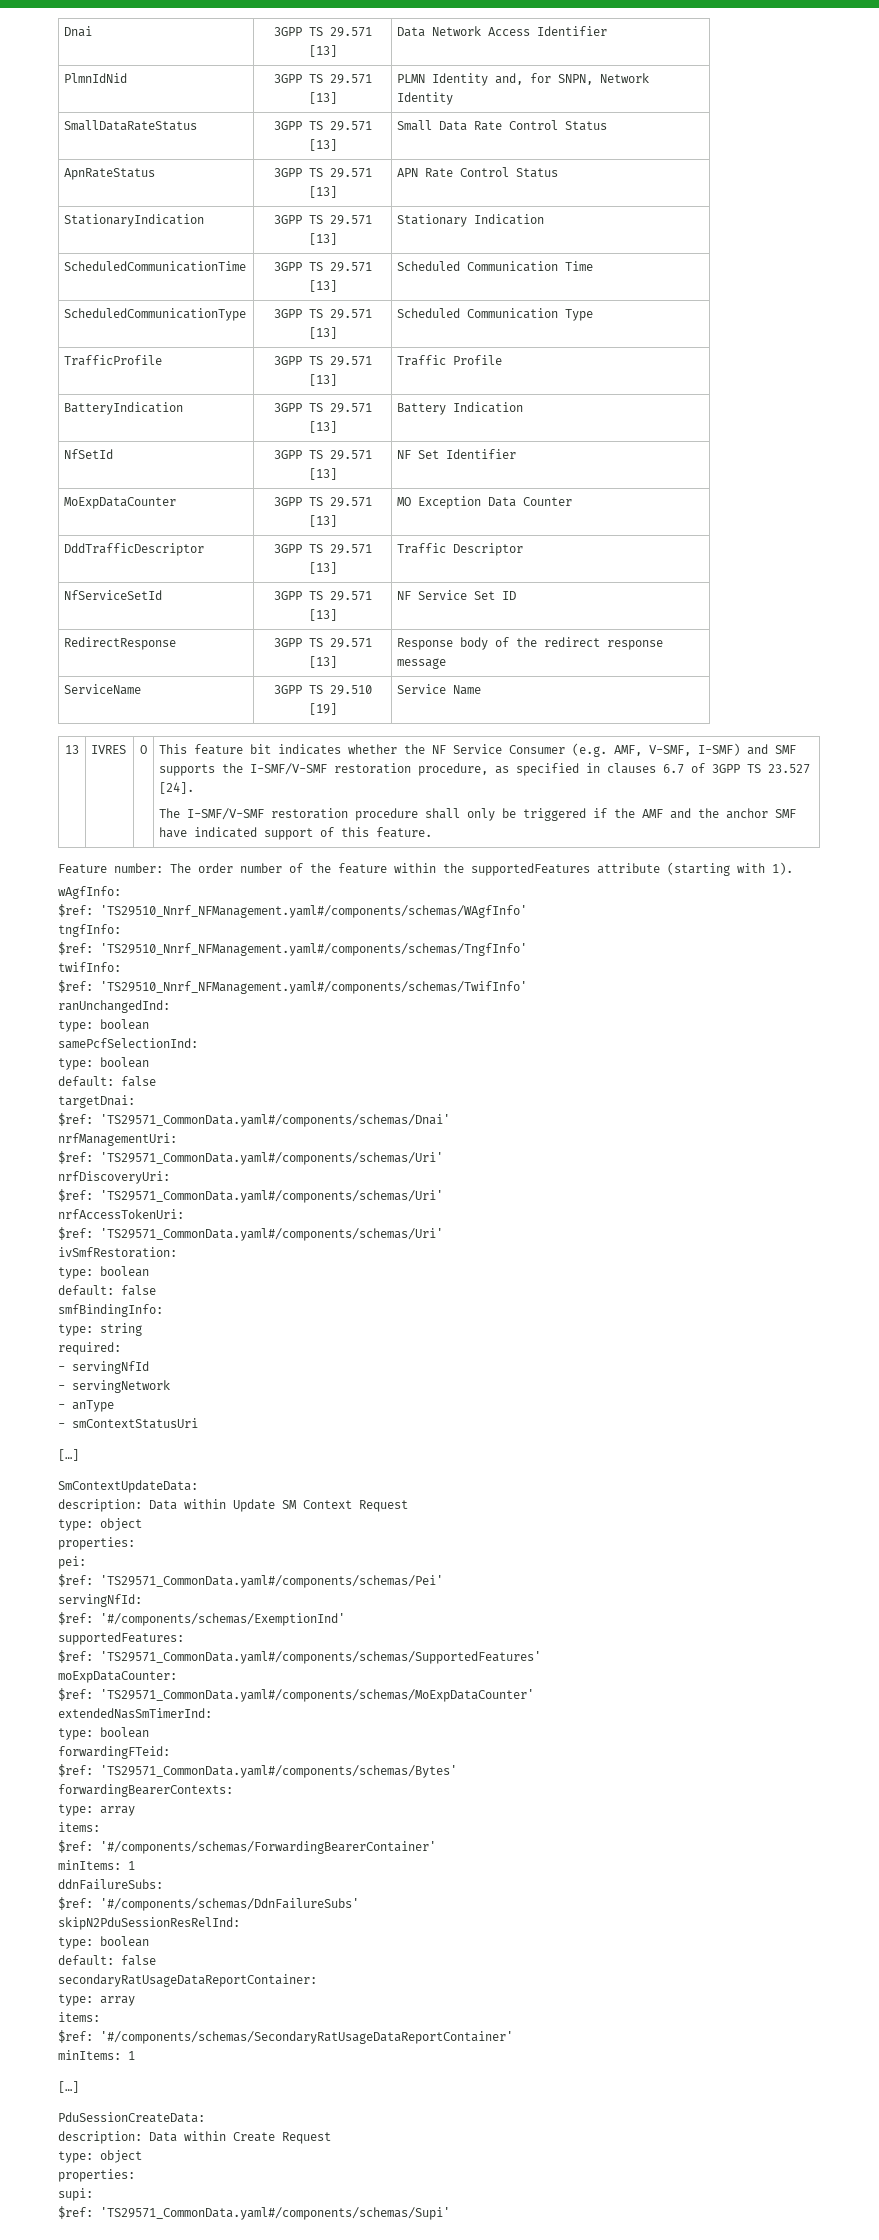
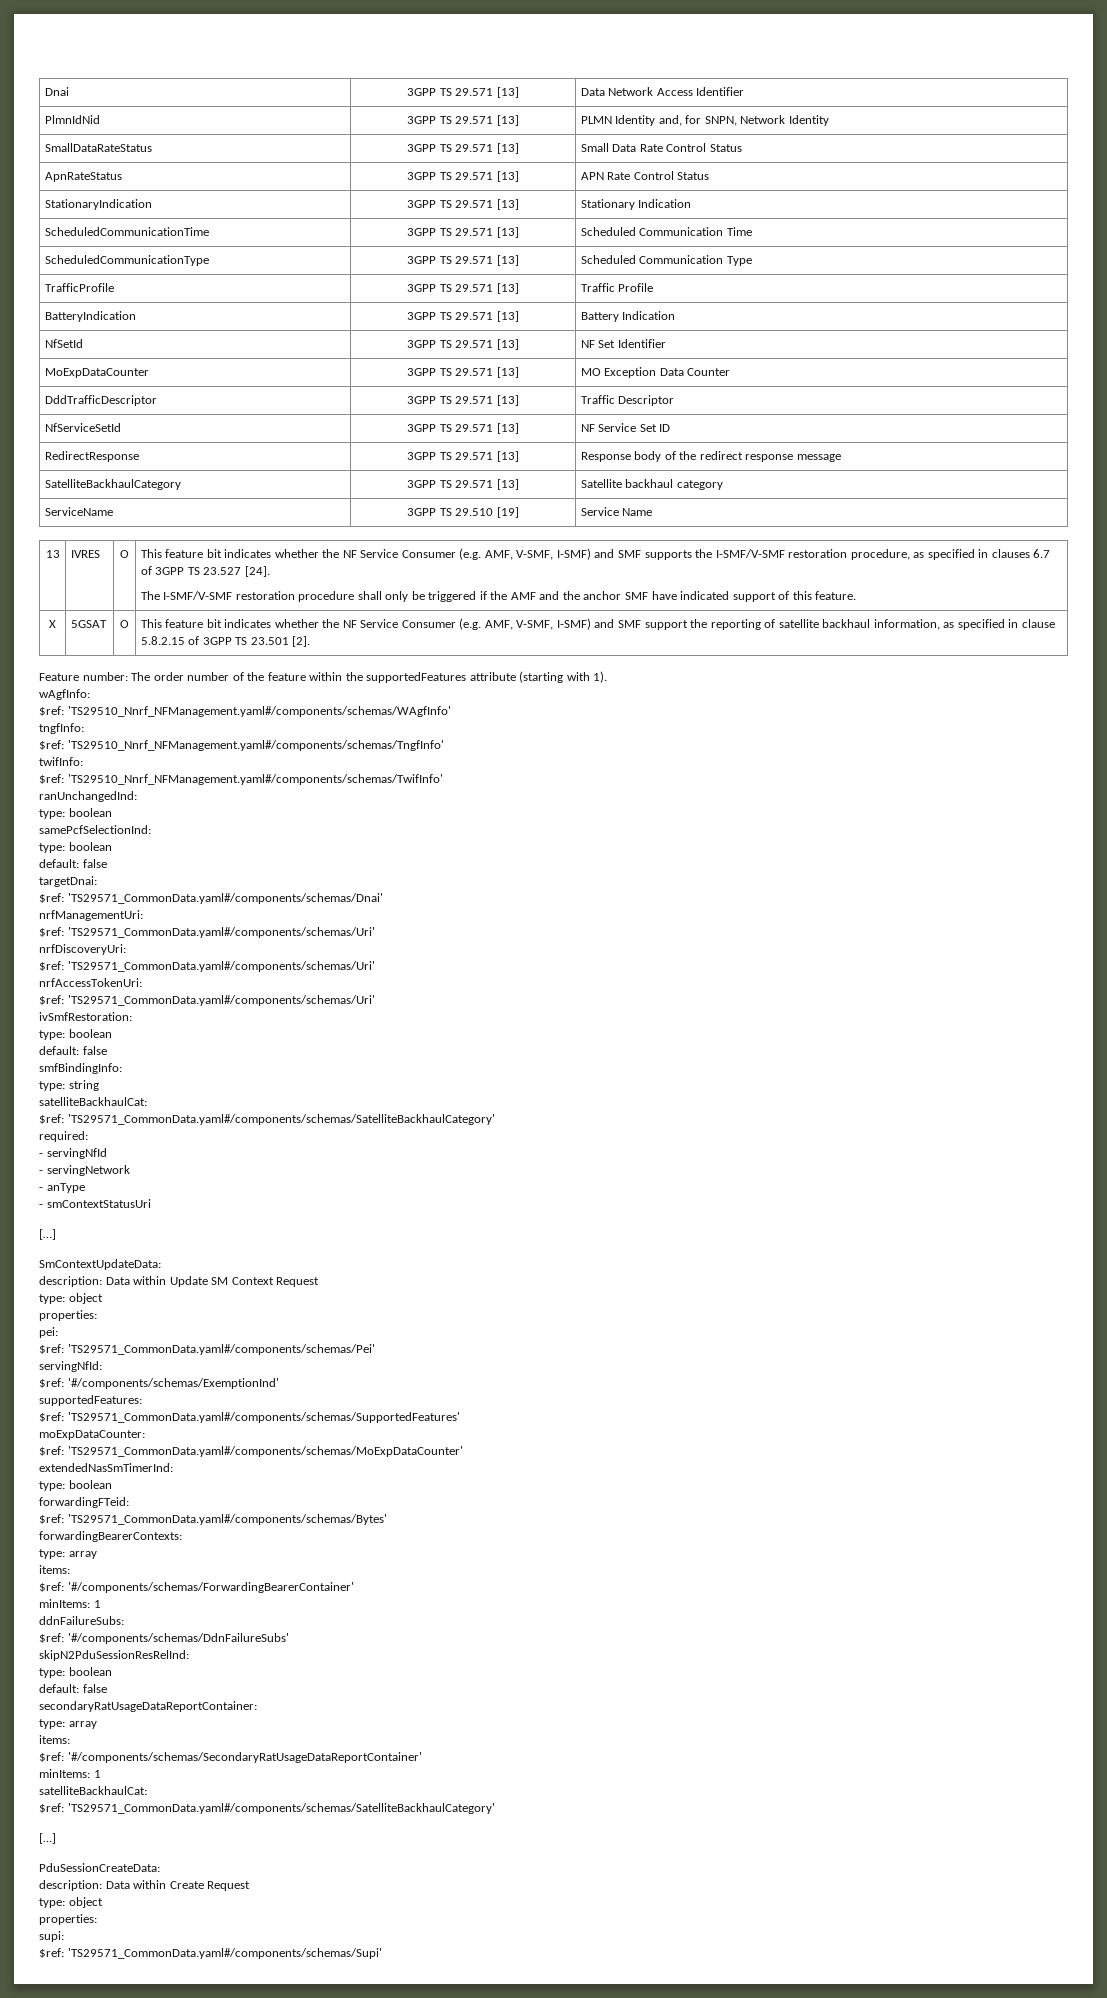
(447, 663) none -> [44,479,181,490] [407,479,519,490] [580,479,723,490] // SatelliteBackhaulCategory | 3GPP TS 29.571 [13] | Satellite backhaul category
(433, 832) none -> [49,620,56,628] [70,620,107,628] [120,620,129,628] [140,618,1055,630] [140,636,311,647] // X | 5GSAT | O | This feature bit indicates whether the NF Service Consumer (e.g. AMF, V-SMF, I-SMF) and SMF support the reporting of satellite backhaul information, as specified in clause 5.8.2.15 of 3GPP TS 23.501 [2].
(142, 1329) none -> [39,1097,147,1106] [39,1114,495,1125] // satelliteBackhaulCat: // $ref: 'TS29571_CommonData.yaml#/components/schemas/SatelliteBackhaulCategory'
(135, 2055) none -> [39,1786,147,1795] [39,1803,495,1814] // satelliteBackhaulCat: // $ref: 'TS29571_CommonData.yaml#/components/schemas/SatelliteBackhaulCategory'

